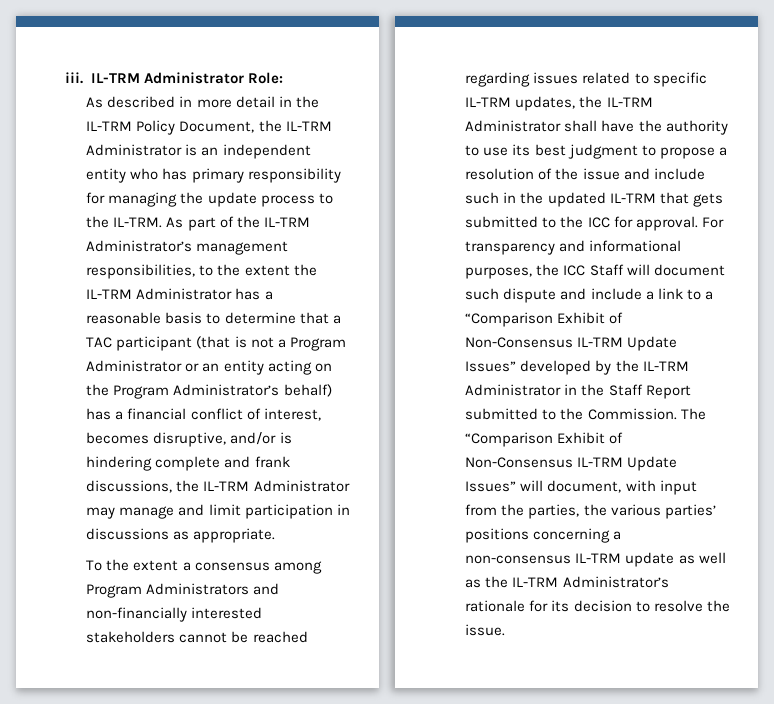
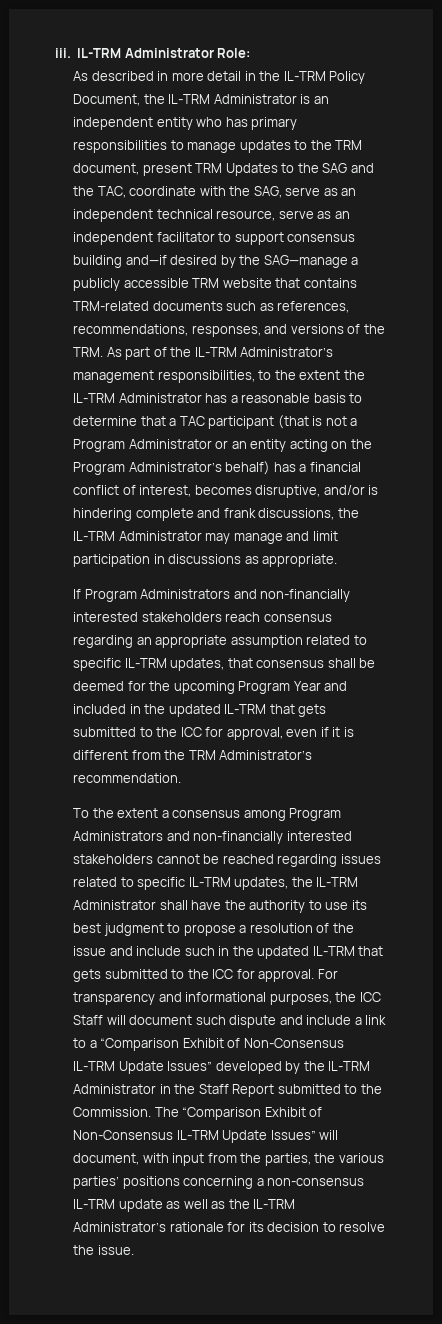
[247,168,341,183] [86,192,333,207] [86,216,163,228] responsibility for managing the update process to the IL-TRM. -> [73,140,363,153] [73,163,374,176] [73,186,357,198] [73,209,350,222] [73,232,356,245] [73,255,359,268] [73,278,357,291] [73,301,350,313] [73,324,385,337] [73,347,104,357] responsibilities to manage updates to the TRM document, present TRM Updates to the SAG and the TAC, coordinate with the SAG, serve as an independent technical resource, serve as an independent facilitator to support consensus building and—if desired by the SAG—manage a publicly accessible TRM website that contains TRM-related documents such as references, recommendations, responses, and versions of the TRM.
(276, 535) none -> [73,589,351,602] [73,612,332,622] [73,635,367,648] [73,658,376,671] [73,681,348,694] [73,704,327,717] [73,727,354,740] [73,750,313,760] [73,773,182,783] // If Program Administrators and non-financially interested stakeholders reach consensus regarding an appropriate assumption related to specific IL-TRM updates, that consensus shall be deemed for the upcoming Program Year and included in the updated IL-TRM that gets submitted to the ICC for approval, even if it is different from the TRM Administrator’s recommendation.

